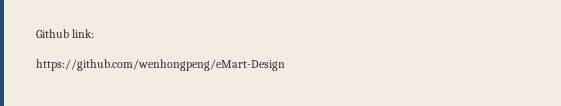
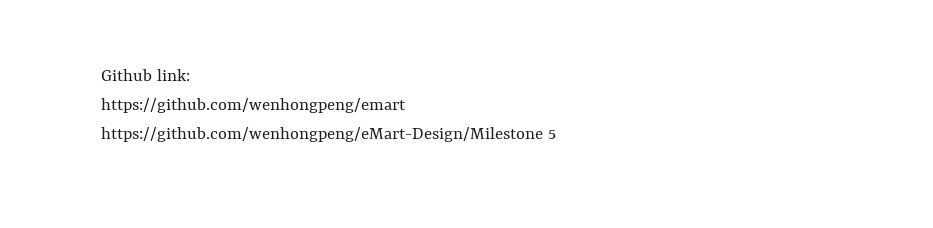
[36,59,285,71] https://github.com/wenhongpeng/eMart-Design -> [101,98,406,113] [101,127,556,142] https://github.com/wenhongpeng/emart // https://github.com/wenhongpeng/eMart-Design/Milestone 5

